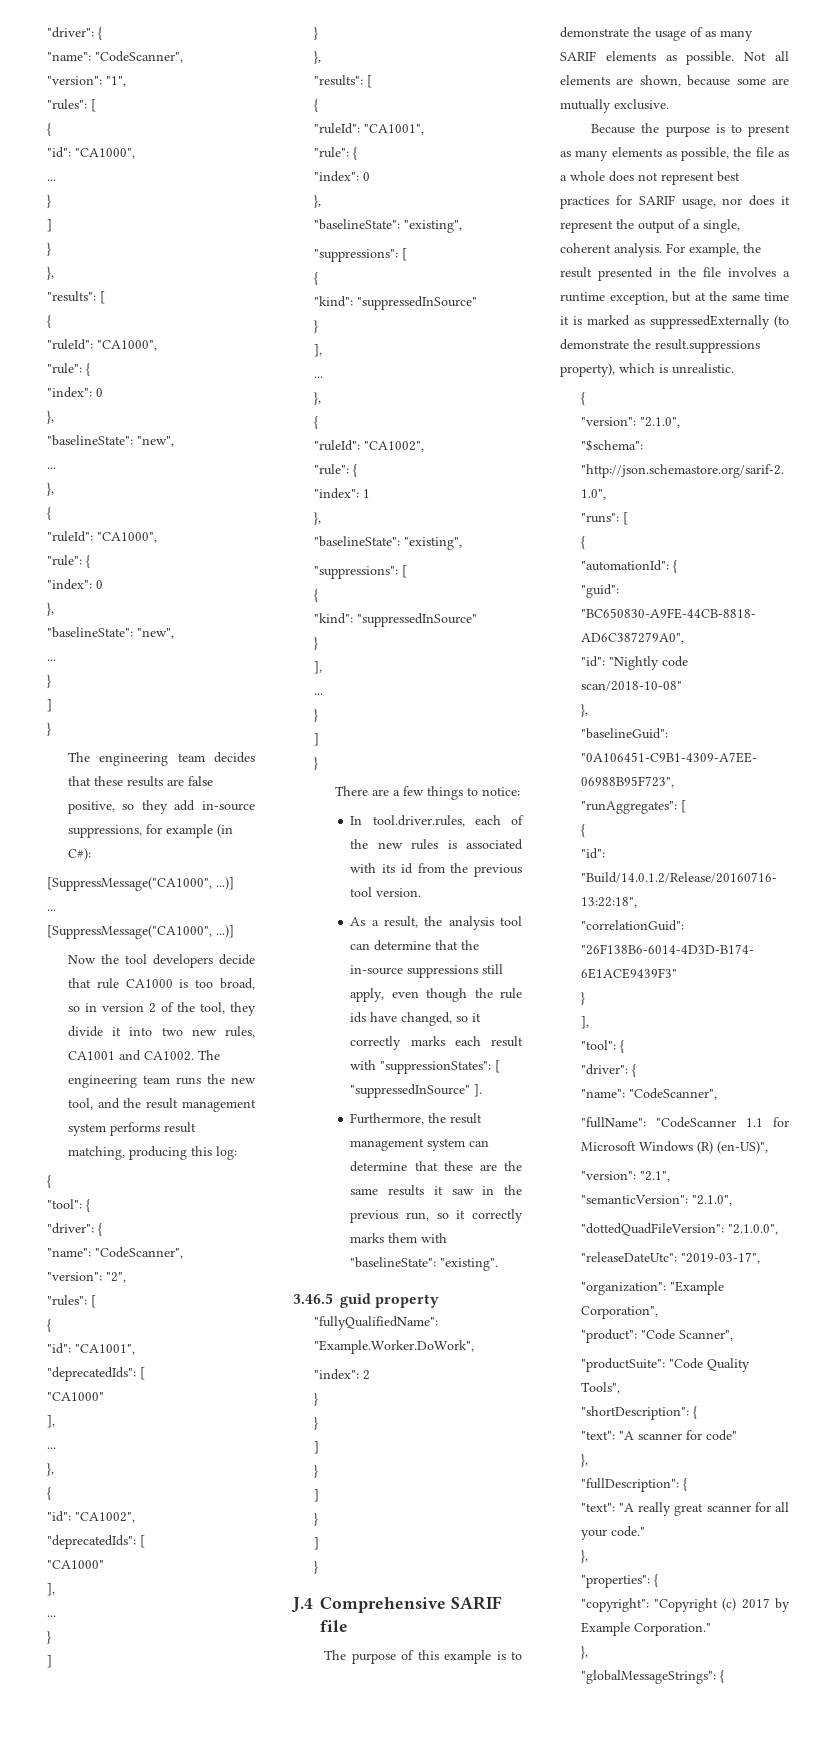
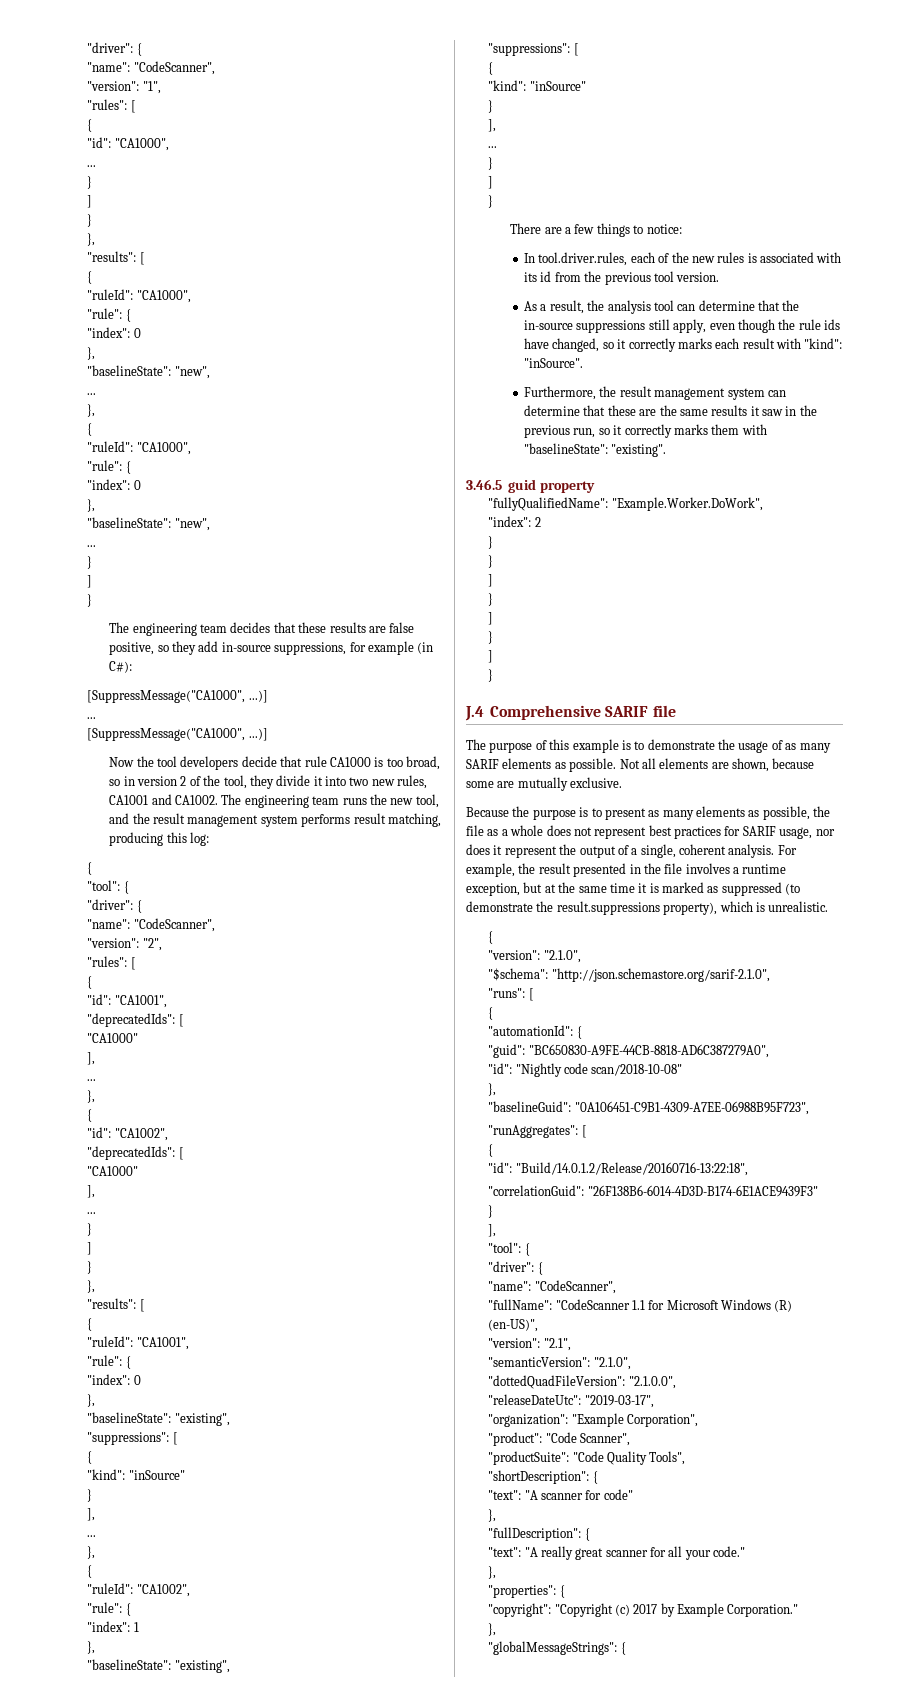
[356,296,477,310] "suppressedInSource" -> [128,1470,185,1480] "inSource"
[356,613,477,627] "suppressedInSource" -> [529,81,586,91] "inSource"
[380,1060,501,1074] [350,1084,483,1098] "suppressionStates": [ "suppressedInSource" ]. -> [804,338,843,349] [524,358,584,368] "kind": "inSource".
[650,315,770,329] suppressedExternally -> [721,882,782,896] suppressed

